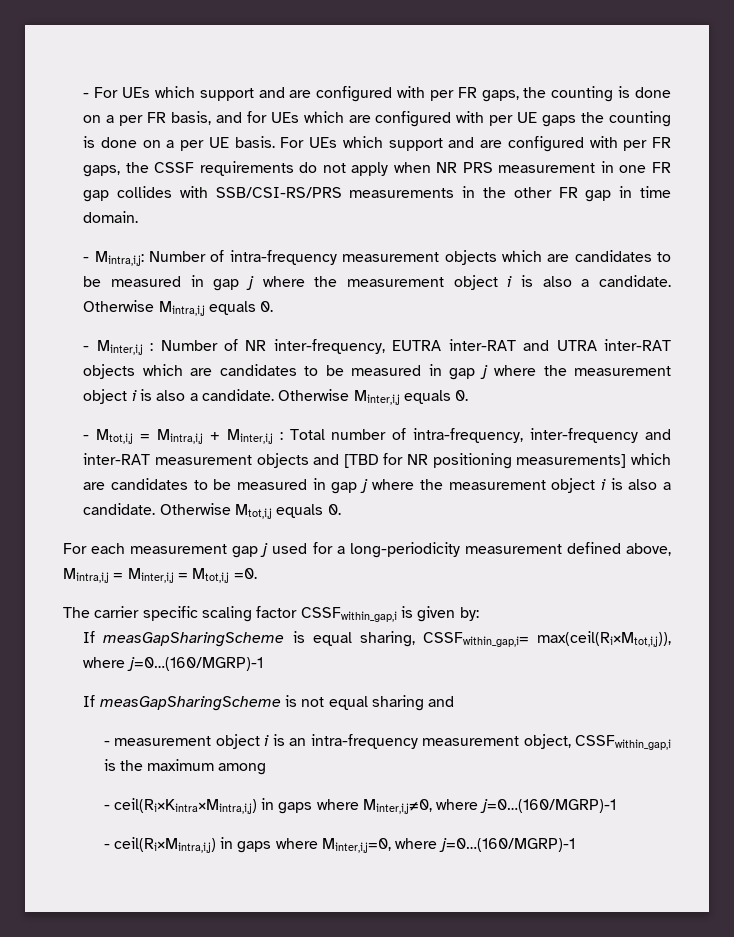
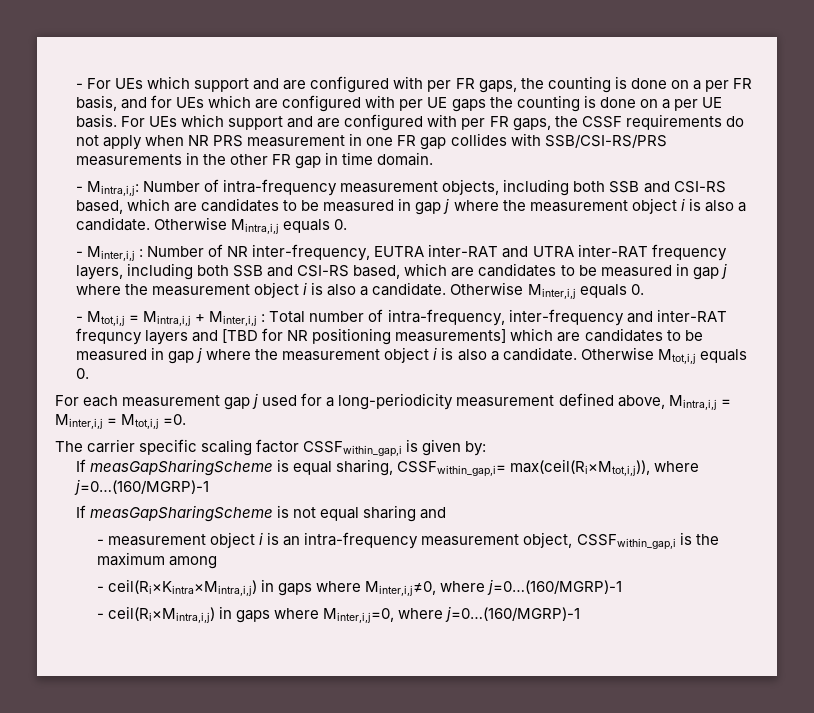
[444,250,497,265] objects -> [442,179,726,196] [76,200,124,214] objects, including both SSB and CSI-RS based,
[83,364,136,379] objects -> [651,244,727,261] [76,263,401,280] frequency layers, including both SSB and CSI-RS based,
[154,453,309,468] measurement objects -> [76,328,189,345] frequncy layers

